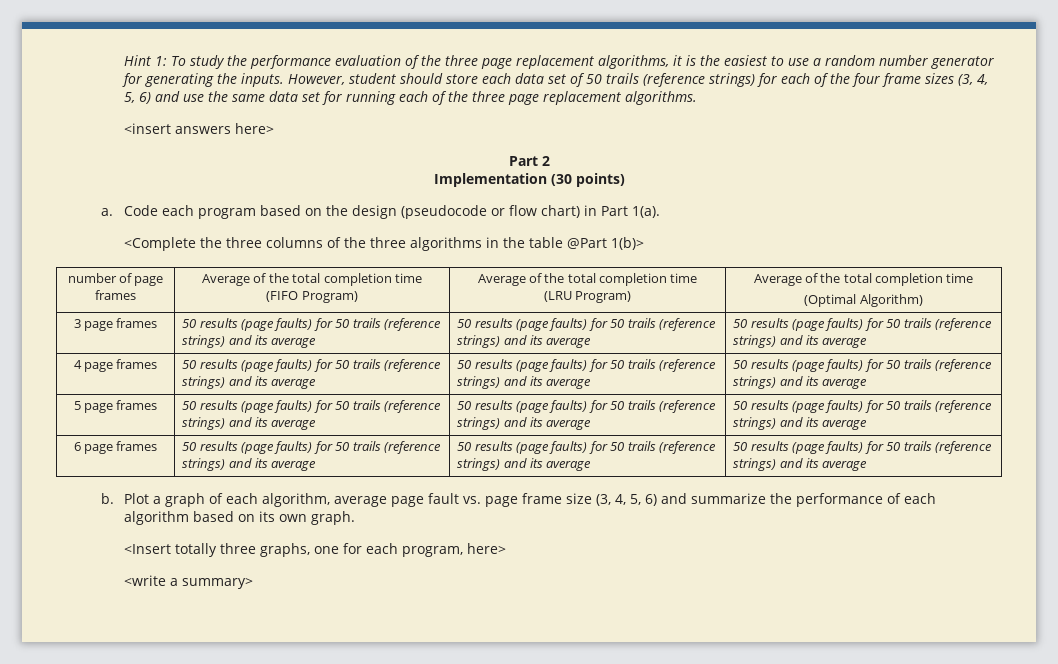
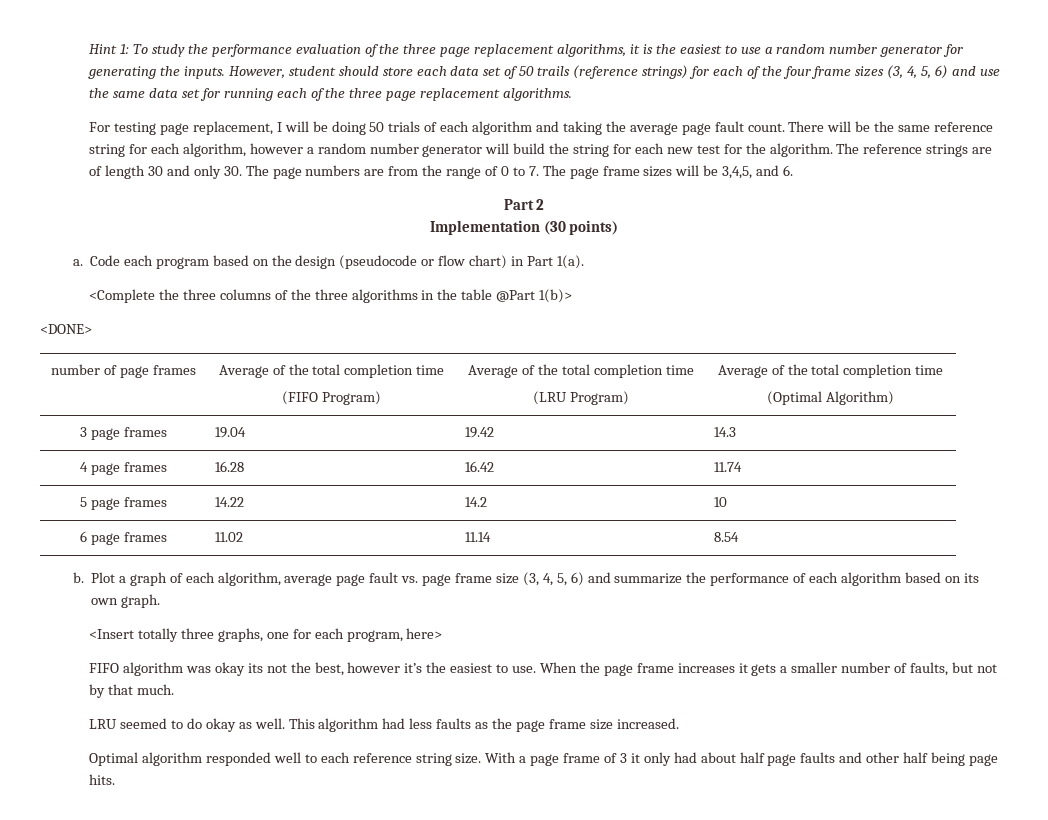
[124,123,275,134] <insert answers here> -> [89,121,993,135] [89,143,993,157] [89,165,793,179] For testing page replacement, I will be doing 50 trials of each algorithm and taking the average page fault count. There will be the same reference string for each algorithm, however a random number generator will build the string for each new test for the algorithm. The reference strings are of length 30 and only 30. The page numbers are from the range of 0 to 7. The page frame sizes will be 3,4,5, and 6.
(645, 243) none -> [40,324,92,334] // <DONE>
[182,318,441,331] [182,335,317,348] [457,318,716,331] [457,335,592,348] [733,318,992,331] [733,335,868,348] [73,359,158,372] [182,359,441,372] [182,376,317,389] [457,359,716,372] [457,376,592,389] [733,359,992,372] [733,376,868,389] [73,400,158,413] [182,400,441,413] [182,417,317,430] [457,400,716,413] [457,417,592,430] [733,400,992,413] [733,417,868,430] [73,441,158,454] [182,441,441,454] [182,458,317,471] [457,441,716,454] [457,458,592,471] [733,441,992,454] [733,458,868,471] 50 results (page faults) for 50 trails (reference strings) and its average | 50 results (page faults) for 50 trails (reference strings) and its average | 50 results (page faults) for 50 trails (reference strings) and its average // 4 page frames | 50 results (page faults) for 50 trails (reference strings) and its average | 50 results (page faults) for 50 trails (reference strings) and its average | 50 results (page faults) for 50 trails (reference strings) and its average // 5 page frames | 50 results (page faults) for 50 trails (reference strings) and its average | 50 results (page faults) for 50 trails (reference strings) and its average | 50 results (page faults) for 50 trails (reference strings) and its average // 6 page frames | 50 results (page faults) for 50 trails (reference strings) and its average | 50 results (page faults) for 50 trails (reference strings) and its average | 50 results (page faults) for 50 trails (reference strings) and its average -> [214,427,246,438] [464,427,494,438] [713,427,736,437] [80,462,167,475] [214,461,244,472] [464,461,494,472] [713,462,742,472] [80,497,167,510] [214,497,244,507] [464,497,487,507] [713,497,727,507] [80,531,167,545] [214,532,243,542] [464,532,491,542] [713,532,739,542] 19.04 | 19.42 | 14.3 // 4 page frames | 16.28 | 16.42 | 11.74 // 5 page frames | 14.22 | 14.2 | 10 // 6 page frames | 11.02 | 11.14 | 8.54
[124,575,254,589] <write a summary> -> [89,662,997,676] [89,684,174,698] [89,718,679,732] [89,752,998,766] [89,774,116,785] FIFO algorithm was okay its not the best, however it’s the easiest to use. When the page frame increases it gets a smaller number of faults, but not by that much. // LRU seemed to do okay as well. This algorithm had less faults as the page frame size increased. // Optimal algorithm responded well to each reference string size. With a page frame of 3 it only had about half page faults and other half being page hits.

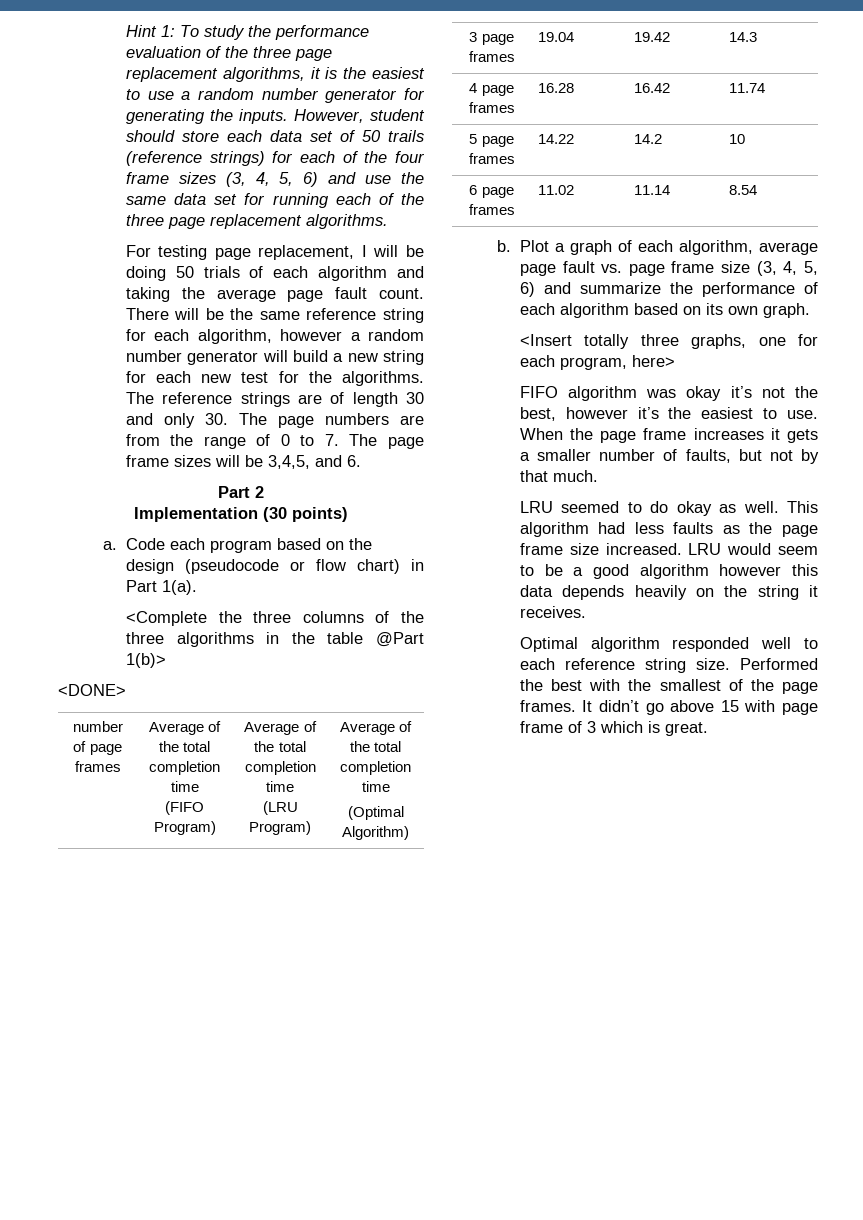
[549,143,570,154] the -> [333,353,378,362] a new
[769,143,833,157] algorithm. -> [342,371,425,386] algorithms.
[247,663,263,673] its -> [730,386,752,398] it’s
(679, 723) none -> [688,543,818,555] [519,564,818,579] [519,585,818,600] [519,606,586,618] LRU would seem to be a good algorithm however this data depends heavily on the string it receives.
[485,752,998,766] [89,774,116,785] With a page frame of 3 it only had about half page faults and other half being page hits. -> [740,658,818,670] [519,679,818,694] [519,700,818,715] [519,721,708,736] Performed the best with the smallest of the page frames. It didn’t go above 15 with page frame of 3 which is great.

